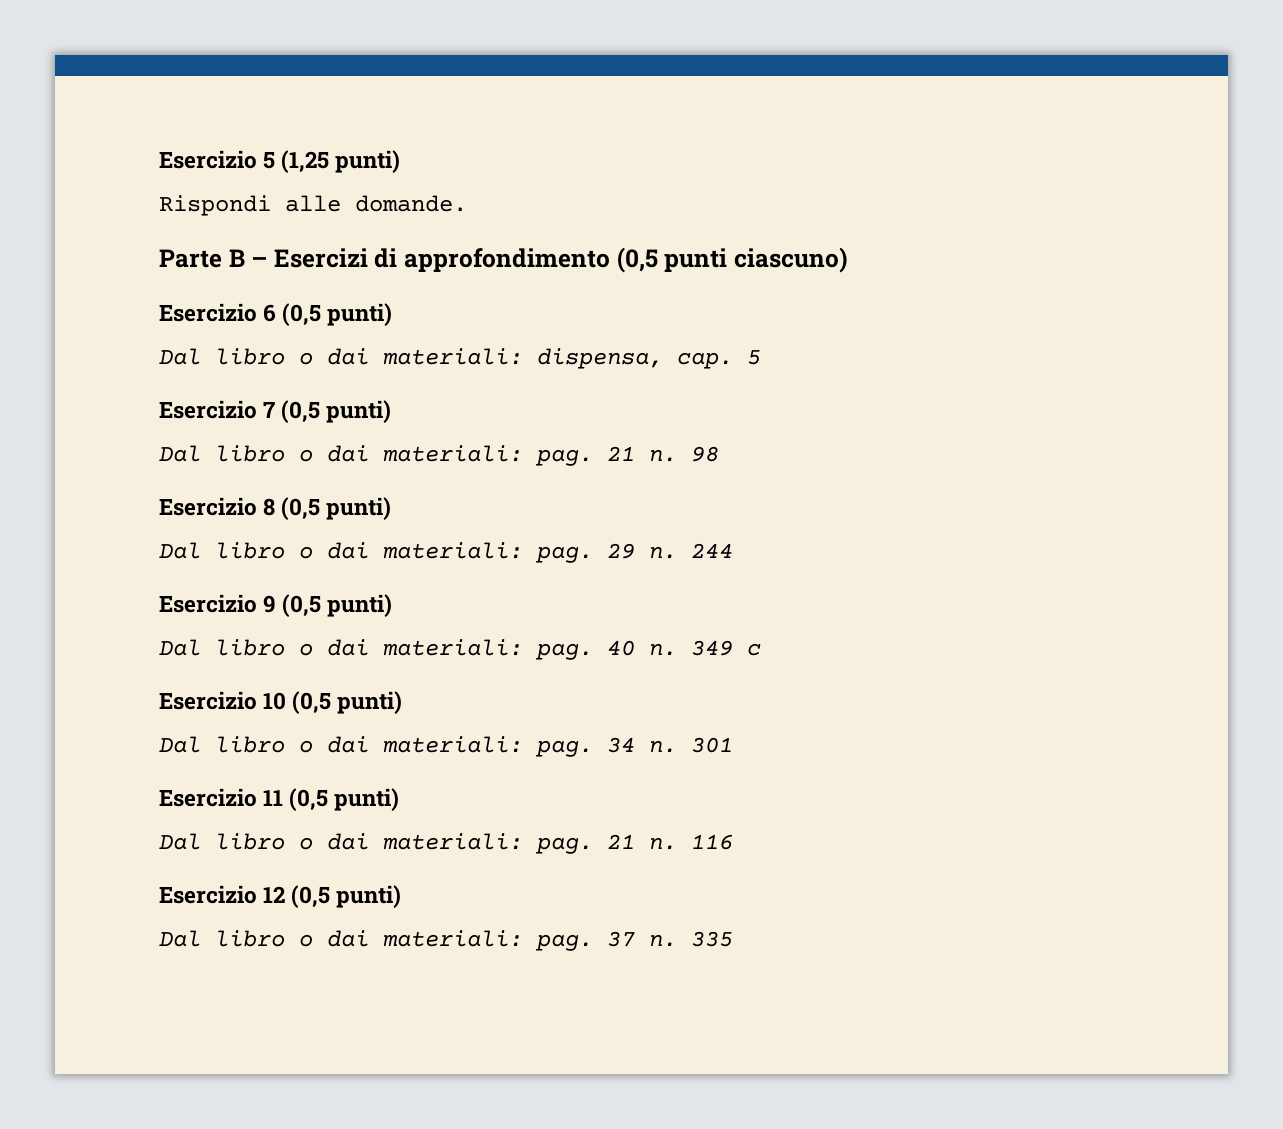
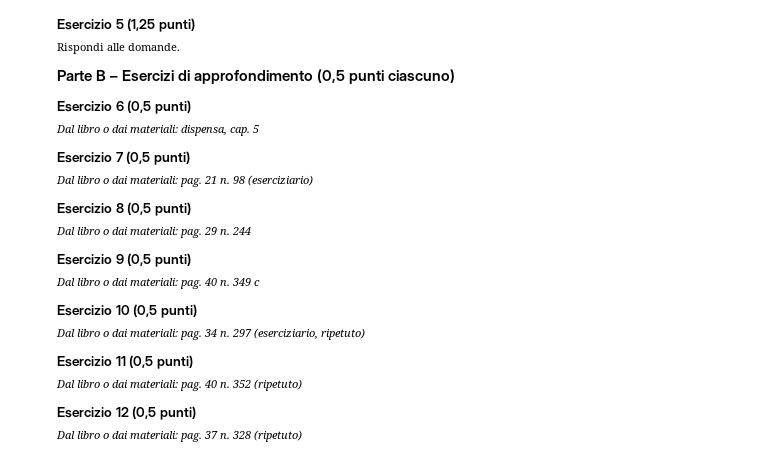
(719, 454) none -> [248,175,313,186] (eserciziario)
[691,737,733,753] 301 -> [232,328,365,340] 297 (eserciziario, ripetuto)
[607,834,733,850] 21 n. 116 -> [204,379,302,391] 40 n. 352 (ripetuto)
[691,931,733,947] 335 -> [232,430,302,442] 328 (ripetuto)

